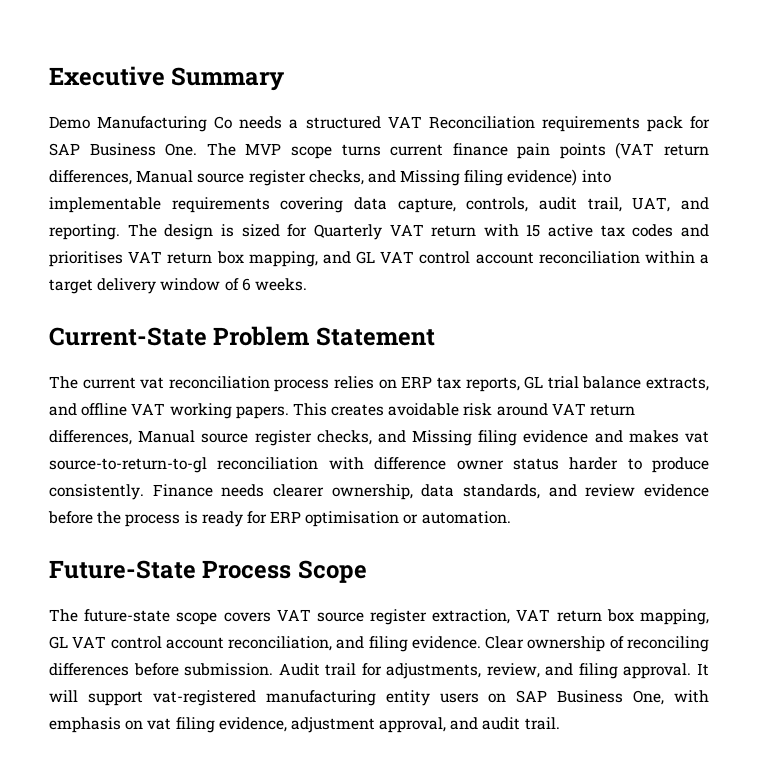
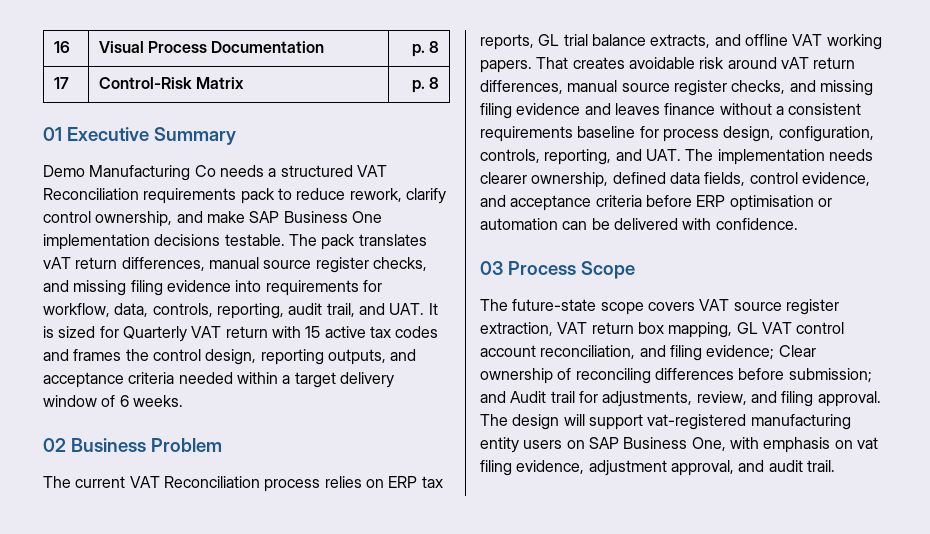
(49, 76) none -> [53,41,70,53] [98,41,325,53] [412,41,440,57] [53,77,69,89] [98,77,244,89] [412,77,440,93] [43,127,62,141] 16 | Visual Process Documentation | p. 8 // 17 | Control-Risk Matrix | p. 8 // 01
[690,116,711,129] [49,142,709,159] [49,169,611,186] [49,197,709,213] [49,224,214,240] for SAP Business One. The MVP scope turns current finance pain points (VAT return differences, Manual source register checks, and Missing filing evidence) into implementable requirements covering data capture, controls, audit trail, UAT, and reporting. The design -> [277,188,446,204] [43,211,382,227] [43,234,427,250] [43,257,427,273] [43,280,382,296] [43,303,438,319] to reduce rework, clarify control ownership, and make SAP Business One implementation decisions testable. The pack translates vAT return differences, manual source register checks, and missing filing evidence into requirements for workflow, data, controls, reporting, audit trail, and UAT. It
[49,251,640,267] prioritises VAT return box mapping, and GL VAT control account reconciliation -> [73,349,417,365] [43,372,233,388] frames the control design, reporting outputs, and acceptance criteria needed
[49,327,207,346] Current-State -> [43,438,146,452] 02 Business
[315,327,435,346] Statement -> (222, 445) none
[140,376,270,389] vat reconciliation -> [129,476,260,488] VAT Reconciliation
[292,403,327,416] This -> [536,57,569,69] That
[551,403,636,416] [49,430,473,446] VAT return differences, Manual source register checks, and Missing -> [780,57,856,69] [480,80,873,96] vAT return differences, manual source register checks, and missing
[628,430,709,443] [49,457,709,473] [49,484,709,500] [48,511,511,527] [49,560,196,579] makes vat source-to-return-to-gl reconciliation with difference owner status harder to produce consistently. Finance needs clearer ownership, data standards, and review evidence before the process is ready for ERP optimisation or automation. // Future-State -> [614,103,862,115] [480,126,874,142] [480,149,873,165] [480,172,870,188] [480,195,832,211] [480,218,798,230] [480,261,503,275] leaves finance without a consistent requirements baseline for process design, configuration, controls, reporting, and UAT. The implementation needs clearer ownership, defined data fields, control evidence, and acceptance criteria before ERP optimisation or automation can be delivered with confidence. // 03
[411,636,481,649] evidence. -> [706,345,775,360] evidence;
[184,663,274,676] submission. -> [788,368,872,383] [480,391,506,403] submission; and
[697,663,709,676] It -> [480,414,560,430] The design

